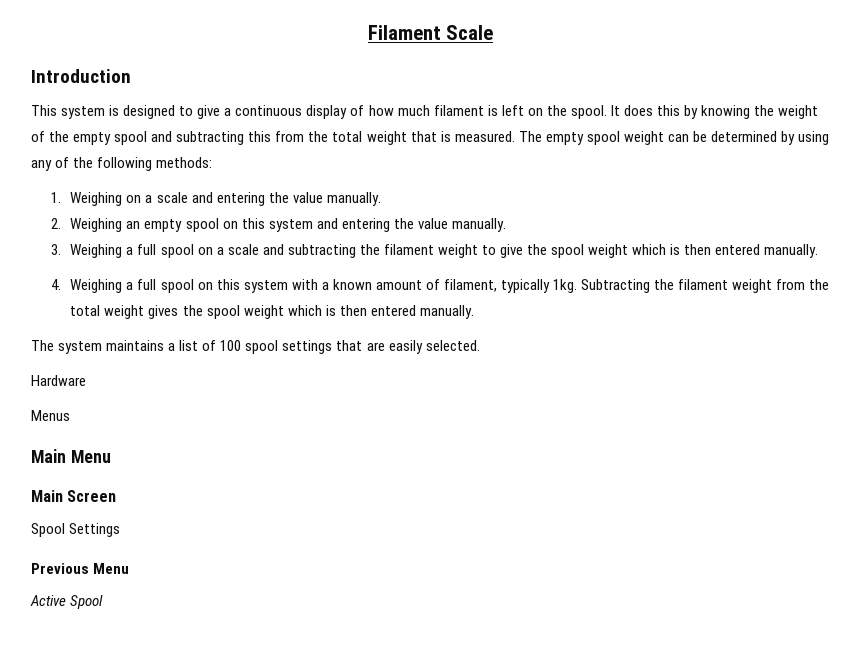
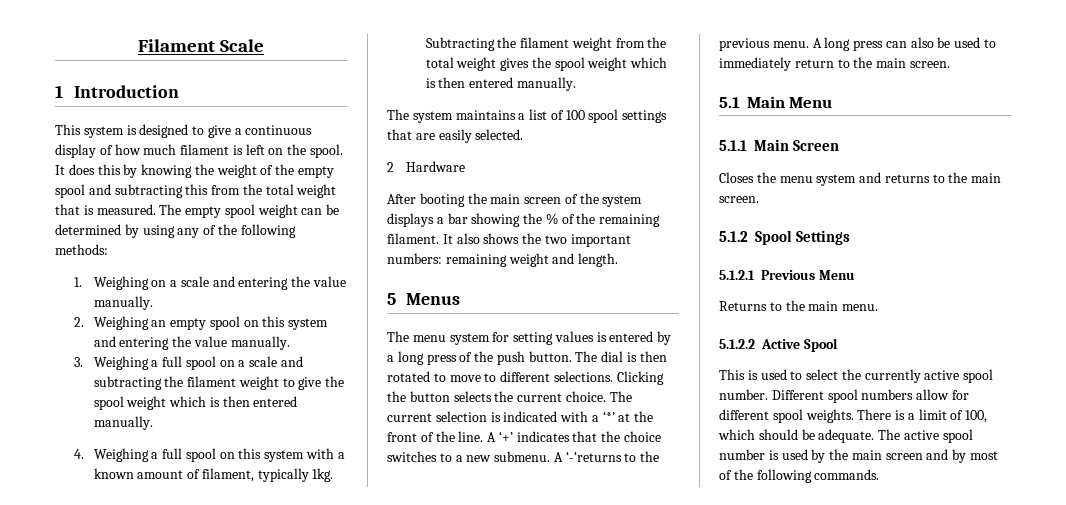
(494, 32) none -> [55,85,63,98] 1
(480, 345) none -> [387,162,394,172] 2
[31,410,70,421] Menus // -> [387,193,643,207] [387,213,661,227] [387,233,631,247] [387,253,619,267] [387,293,461,305] [387,331,672,345] [387,351,667,365] [387,371,664,385] [387,391,632,402] [387,411,654,422] [387,431,662,442] [387,451,660,462] [719,37,997,51] [719,57,950,71] [719,97,740,108] After booting the main screen of the system displays a bar showing the % of the remaining filament. It also shows the two important numbers: remaining weight and length. // 5 Menus // The menu system for setting values is entered by a long press of the push button. The dial is then rotated to move to different selections. Clicking the button selects the current choice. The current selection is indicated with a ‘*’ at the front of the line. A ‘+’ indicates that the choice switches to a new submenu. A ‘-‘returns to the previous menu. A long press can also be used to immediately return to the main screen. // 5.1
(111, 456) none -> [719,140,747,151] 5.1.1
(117, 496) none -> [719,172,1002,186] [719,196,759,203] [719,231,748,242] Closes the menu system and returns to the main screen. // 5.1.2
(121, 530) none -> [719,270,755,280] 5.1.2.1
[30,595,104,609] Active Spool -> [719,300,879,311] [719,338,838,352] [719,369,994,383] [719,389,969,403] [719,409,988,423] [718,429,973,443] [719,449,999,463] [719,469,880,483] Returns to the main menu. // 5.1.2.2 Active Spool // This is used to select the currently active spool number. Different spool numbers allow for different spool weights. There is a limit of 100, which should be adequate. The active spool number is used by the main screen and by most of the following commands.

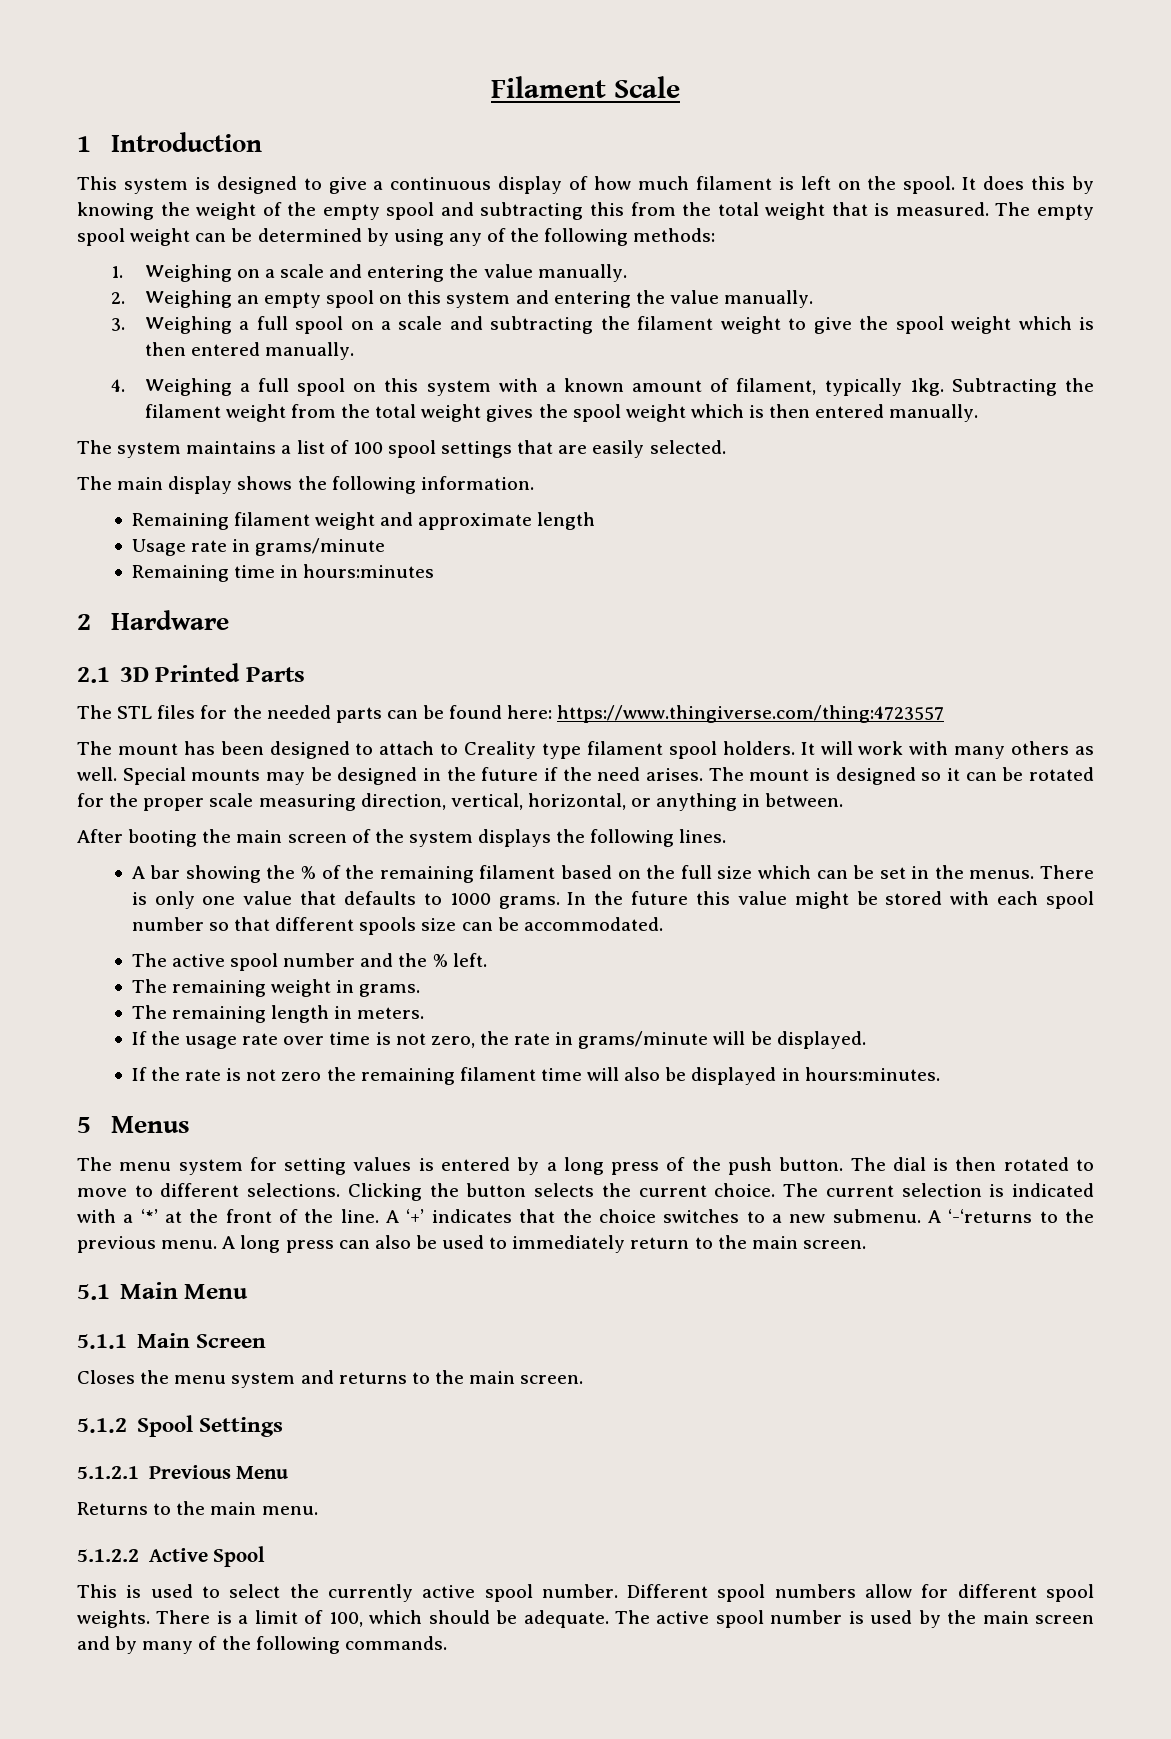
[387,161,466,172] 2 Hardware -> [77,476,534,494] [131,512,596,530] [131,538,386,556] [131,564,435,582] [77,610,229,630] [77,663,305,683] [77,705,945,723] [77,741,1095,759] [77,767,1094,785] [77,793,844,811] The main display shows the following information. // Remaining filament weight and approximate length // Usage rate in grams/minute // Remaining time in hours:minutes // 2 Hardware // 2.1 3D Printed Parts // The STL files for the needed parts can be found here: https://www.thingiverse.com/thing:4723557 // The mount has been designed to attach to Creality type filament spool holders. It will work with many others as well. Special mounts may be designed in the future if the need arises. The mount is designed so it can be rotated for the proper scale measuring direction, vertical, horizontal, or anything in between.
[436,217,444,224] a -> [556,829,727,847] [131,866,145,879] the following lines. // A
[387,233,631,247] [387,253,619,267] filament. It also shows the two important numbers: remaining weight and length. -> [479,865,1095,879] [131,891,1094,909] [131,917,663,935] [131,953,487,971] [131,979,421,997] [131,1005,425,1023] [131,1031,866,1049] [131,1067,940,1085] filament based on the full size which can be set in the menus. There is only one value that defaults to 1000 grams. In the future this value might be stored with each spool number so that different spools size can be accommodated. // The active spool number and the % left. // The remaining weight in grams. // The remaining length in meters. // If the usage rate over time is not zero, the rate in grams/minute will be displayed. // If the rate is not zero the remaining filament time will also be displayed in hours:minutes.
[970,451,999,460] most -> [142,1641,194,1654] many

